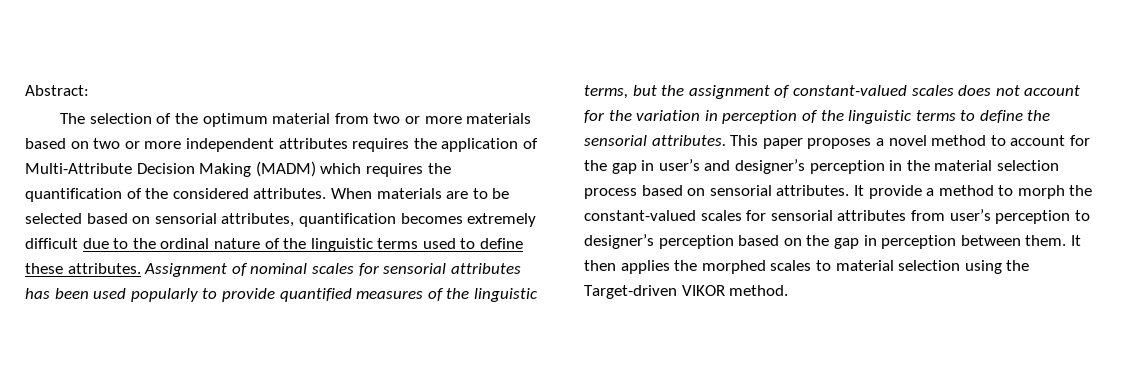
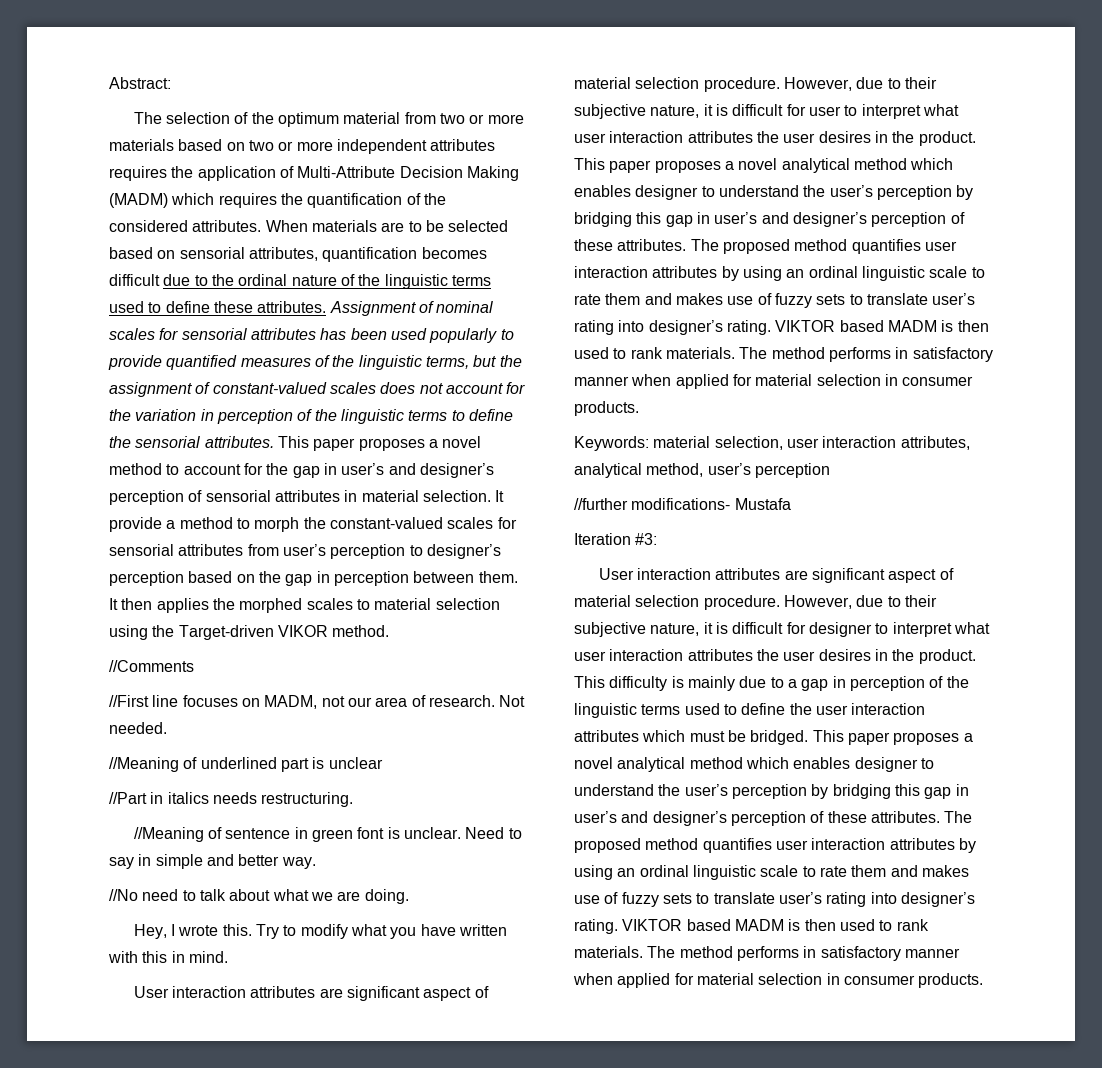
[467,213,537,227] extremely -> (487, 253) none
[889,160,1059,171] [584,185,850,199] in the material selection process based on sensorial attributes. -> [188,490,491,502] of sensorial attributes in material selection.
(789, 290) none -> [109,660,194,672] [109,695,526,709] [109,722,167,734] [109,757,383,772] [109,792,354,807] [133,827,522,842] [109,854,316,869] [109,889,409,904] [133,924,507,939] [108,951,228,963] [133,986,489,1001] [574,77,937,92] [574,104,959,119] [574,131,976,146] [574,158,954,173] [574,185,974,200] [574,212,965,227] [574,239,957,254] [574,266,985,281] [574,293,976,308] [574,320,989,335] [574,347,993,362] [574,374,974,389] [574,401,639,416] [574,436,970,451] [574,463,830,478] [574,498,791,510] [574,533,658,545] [598,568,954,583] [574,595,937,610] [574,622,990,637] [574,649,976,664] [574,676,969,691] [574,703,926,718] [574,730,973,745] [574,757,934,772] [574,784,969,799] [574,811,973,826] [574,838,976,853] [574,865,969,880] [574,892,975,907] [574,919,929,934] [574,946,960,961] [573,973,984,988] // //Comments // //First line focuses on MADM, not our area of research. Not needed. // //Meaning of underlined part is unclear // //Part in italics needs restructuring. // //Meaning of sentence in green font is unclear. Need to say in simple and better way. // //No need to talk about what we are doing. // Hey, I wrote this. Try to modify what you have written with this in mind. // User interaction attributes are significant aspect of material selection procedure. However, due to their subjective nature, it is difficult for user to interpret what user interaction attributes the user desires in the product. This paper proposes a novel analytical method which enables designer to understand the user’s perception by bridging this gap in user’s and designer’s perception of these attributes. The proposed method quantifies user interaction attributes by using an ordinal linguistic scale to rate them and makes use of fuzzy sets to translate user’s rating into designer’s rating. VIKTOR based MADM is then used to rank materials. The method performs in satisfactory manner when applied for material selection in consumer products. // Keywords: material selection, user interaction attributes, analytical method, user’s perception // //further modifications- Mustafa // Iteration #3: // User interaction attributes are significant aspect of material selection procedure. However, due to their subjective nature, it is difficult for designer to interpret what user interaction attributes the user desires in the product. This difficulty is mainly due to a gap in perception of the linguistic terms used to define the user interaction attributes which must be bridged. This paper proposes a novel analytical method which enables designer to understand the user’s perception by bridging this gap in user’s and designer’s perception of these attributes. The proposed method quantifies user interaction attributes by using an ordinal linguistic scale to rate them and makes use of fuzzy sets to translate user’s rating into designer’s rating. VIKTOR based MADM is then used to rank materials. The method performs in satisfactory manner when applied for material selection in consumer products.

